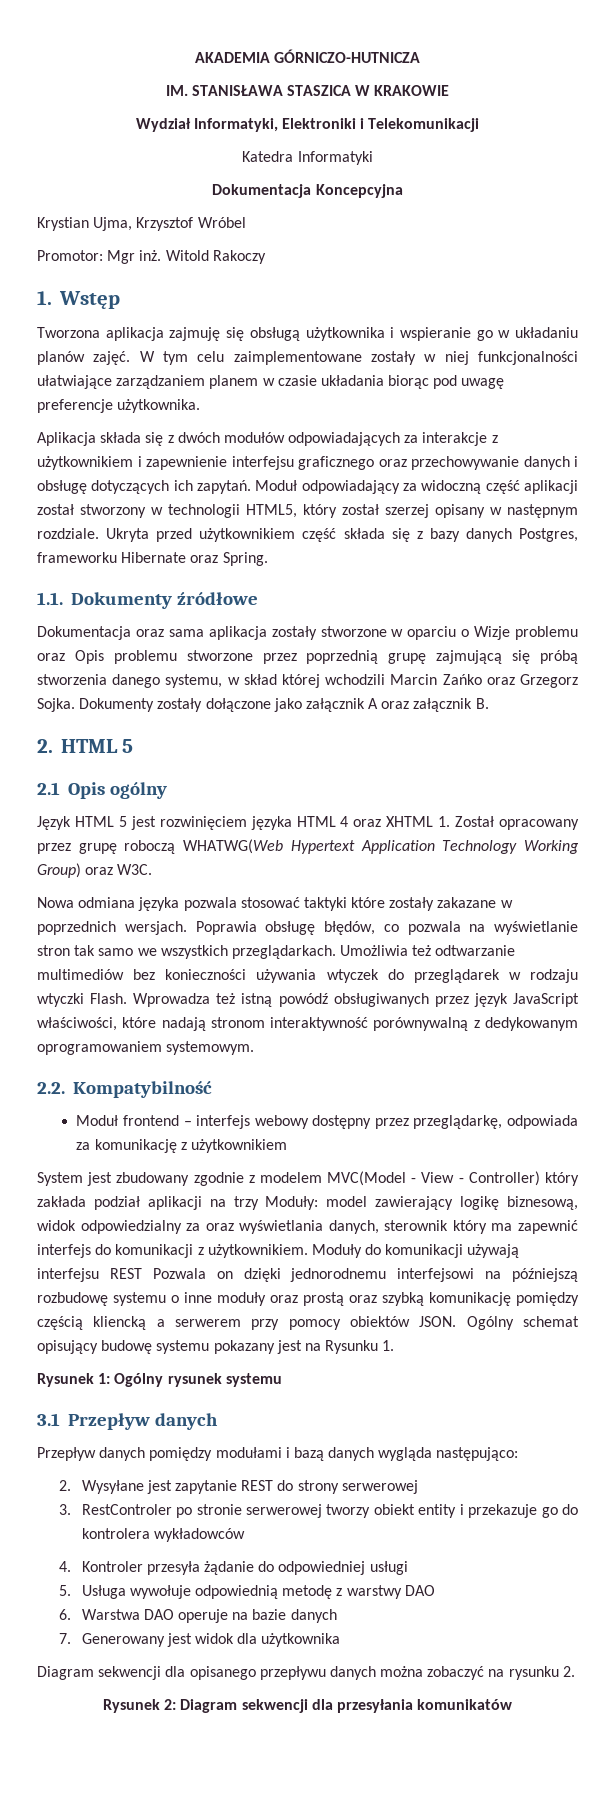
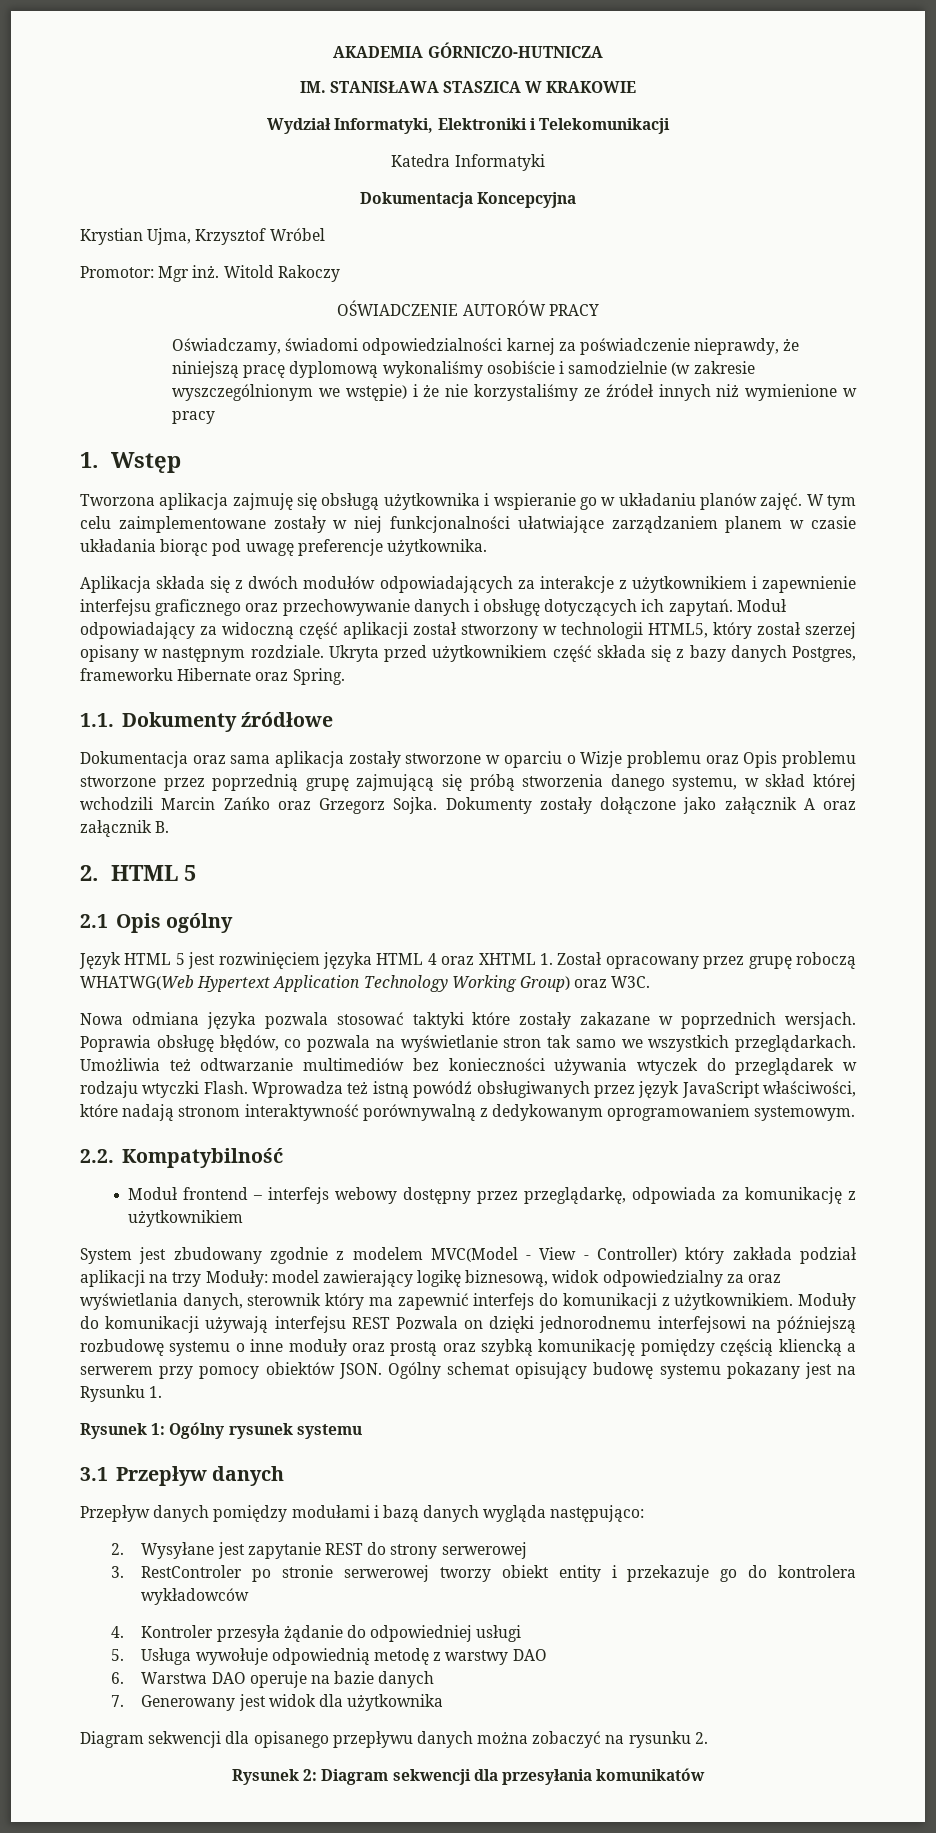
(266, 257) none -> [337,300,599,316] [172,338,800,355] [172,361,755,378] [172,384,857,401] [172,411,216,424] // OŚWIADCZENIE AUTORÓW PRACY // Oświadczamy, świadomi odpowiedzialności karnej za poświadczenie nieprawdy, że niniejszą pracę dyplomową wykonaliśmy osobiście i samodzielnie (w zakresie wyszczególnionym we wstępie) i że nie korzystaliśmy ze źródeł innych niż wymienione w pracy

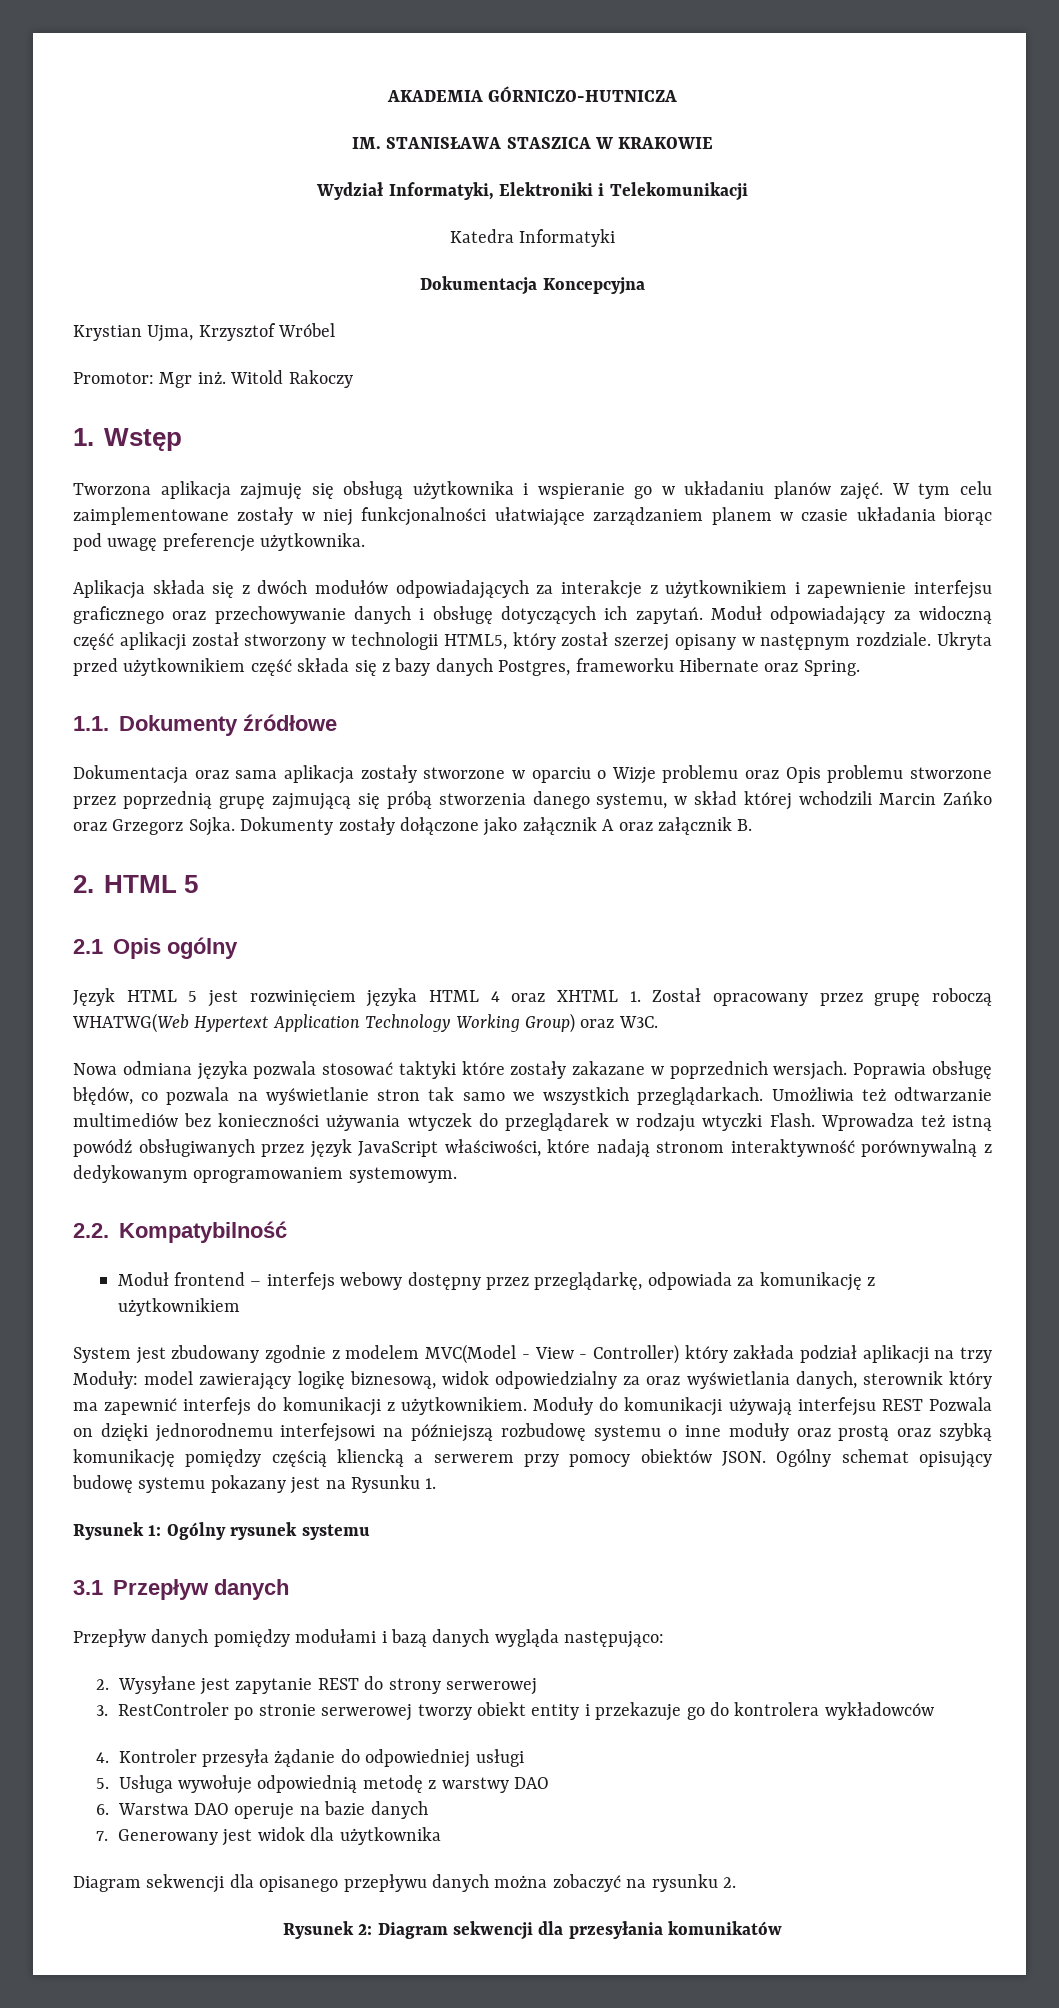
[337,300,599,316] [172,338,800,355] [172,361,755,378] [172,384,857,401] [172,411,216,424] // OŚWIADCZENIE AUTORÓW PRACY // Oświadczamy, świadomi odpowiedzialności karnej za poświadczenie nieprawdy, że niniejszą pracę dyplomową wykonaliśmy osobiście i samodzielnie (w zakresie wyszczególnionym we wstępie) i że nie korzystaliśmy ze źródeł innych niż wymienione w pracy -> (353, 379) none

